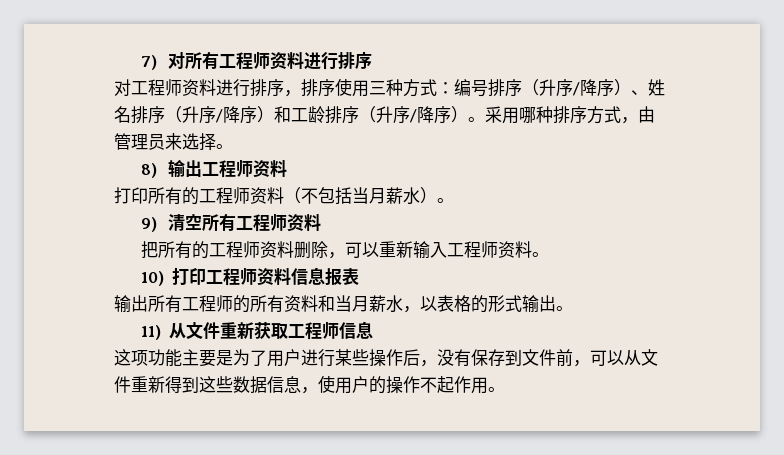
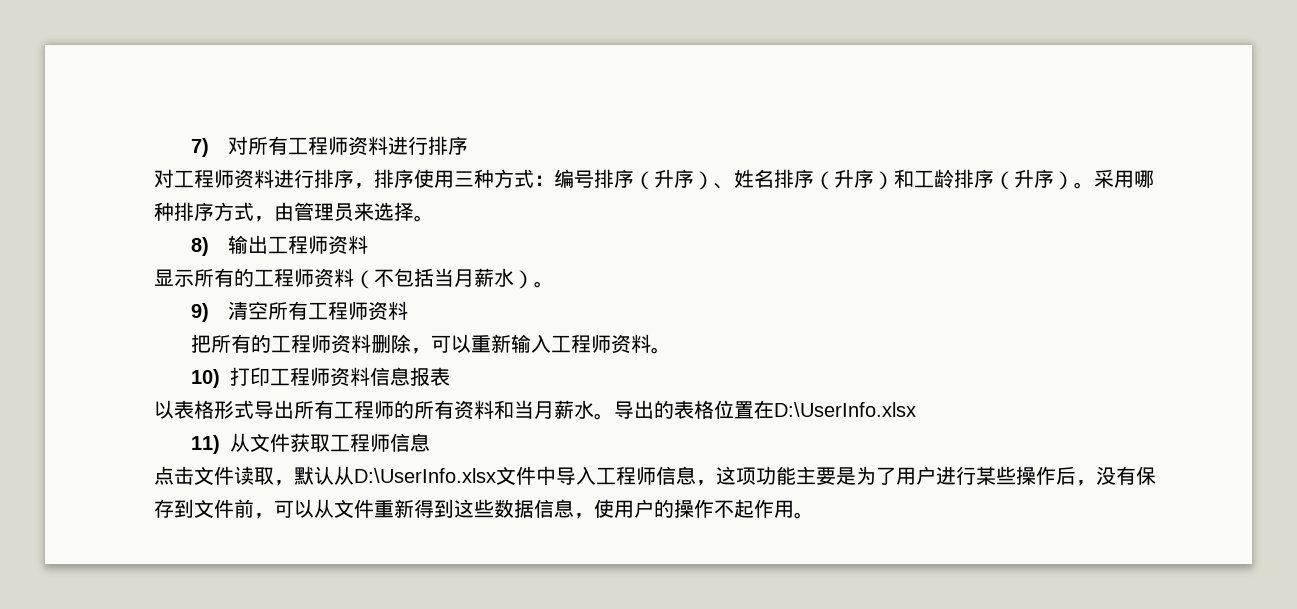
[573,79,614,97] /降序 -> (694, 178) none
[216,106,257,124] /降序 -> (874, 178) none
[410,106,451,124] /降序 -> (1054, 178) none
[114,187,148,204] 打印 -> [154,269,194,287] 显示
[114,295,131,313] 输 -> [154,400,274,419] 以表格形式导
[403,295,573,313] ，以表格的形式输出。 -> [594,400,916,420] 。导出的表格位置在D:\UserInfo.xlsx
[220,322,255,339] 重新 -> (290, 442) none
(374, 330) none -> [154,466,716,486] 点击文件读取，默认从D:\UserInfo.xlsx文件中导入工程师信息，

